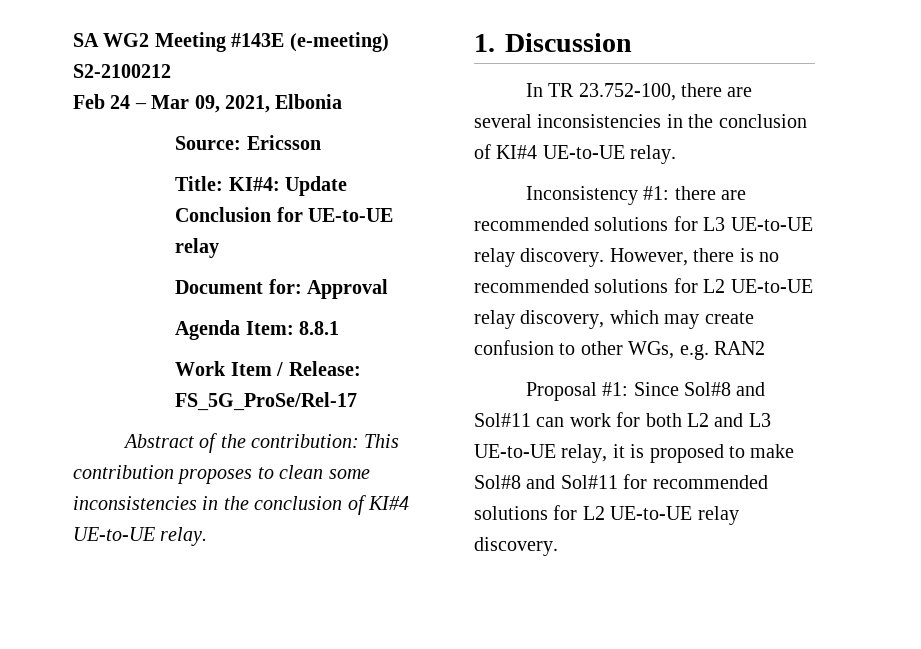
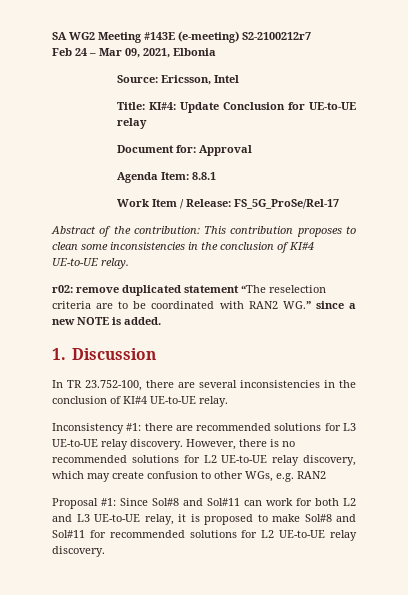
[73,64,171,78] S2-2100212 -> [242,32,311,40] S2-2100212r7
[246,135,321,150] Ericsson -> [161,75,240,85] Ericsson, Intel
(208, 536) none -> [52,285,326,296] [52,301,356,309] [52,317,161,325] // r02: remove duplicated statement “The reselection criteria are to be coordinated with RAN2 WG.” since a new NOTE is added.

